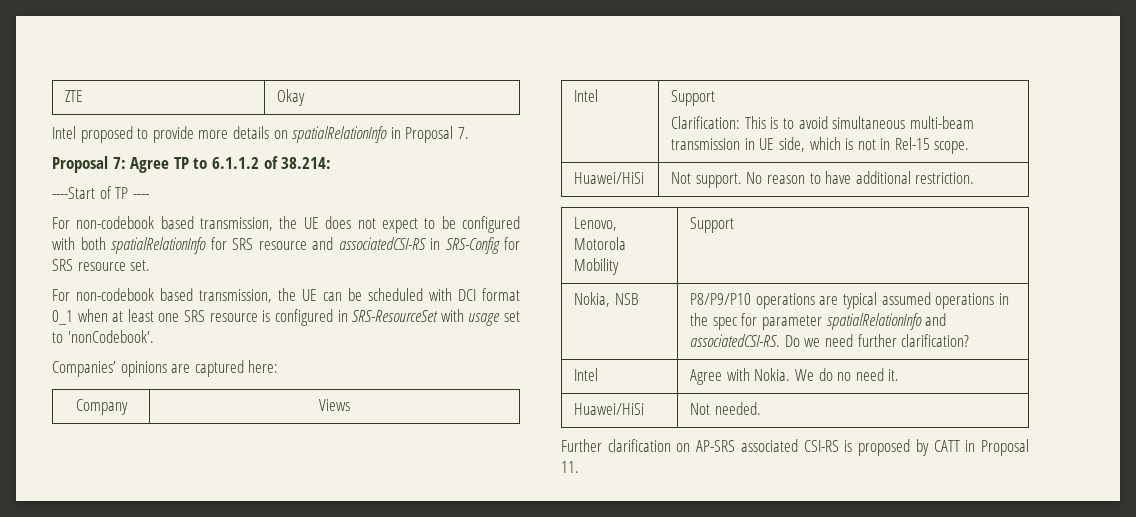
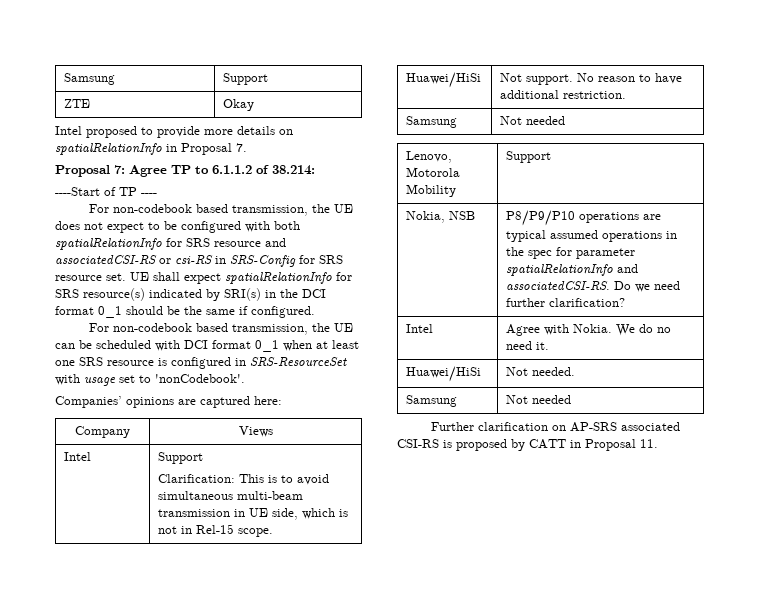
(65, 96) none -> [64,73,116,85] [223,73,269,85] Samsung | Support //
(426, 243) none -> [159,255,213,264] or csi-RS
(151, 265) none -> [130,272,352,284] [55,288,326,301] [55,306,315,318] UE shall expect spatialRelationInfo for SRS resource(s) indicated by SRI(s) in the DCI format 0_1 should be the same if configured.
(975, 178) none -> [406,116,458,128] [500,116,566,125] // Samsung | Not needed
(761, 408) none -> [406,395,458,407] [506,395,572,404] // Samsung | Not needed

